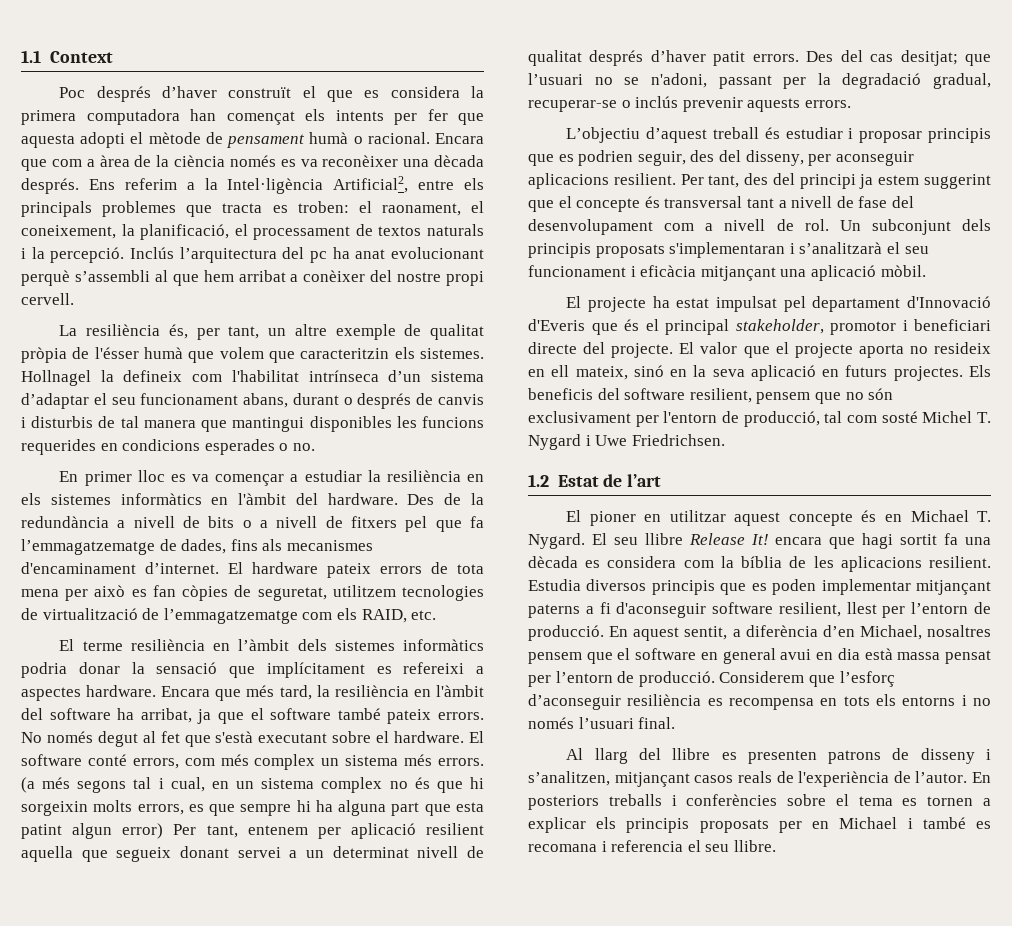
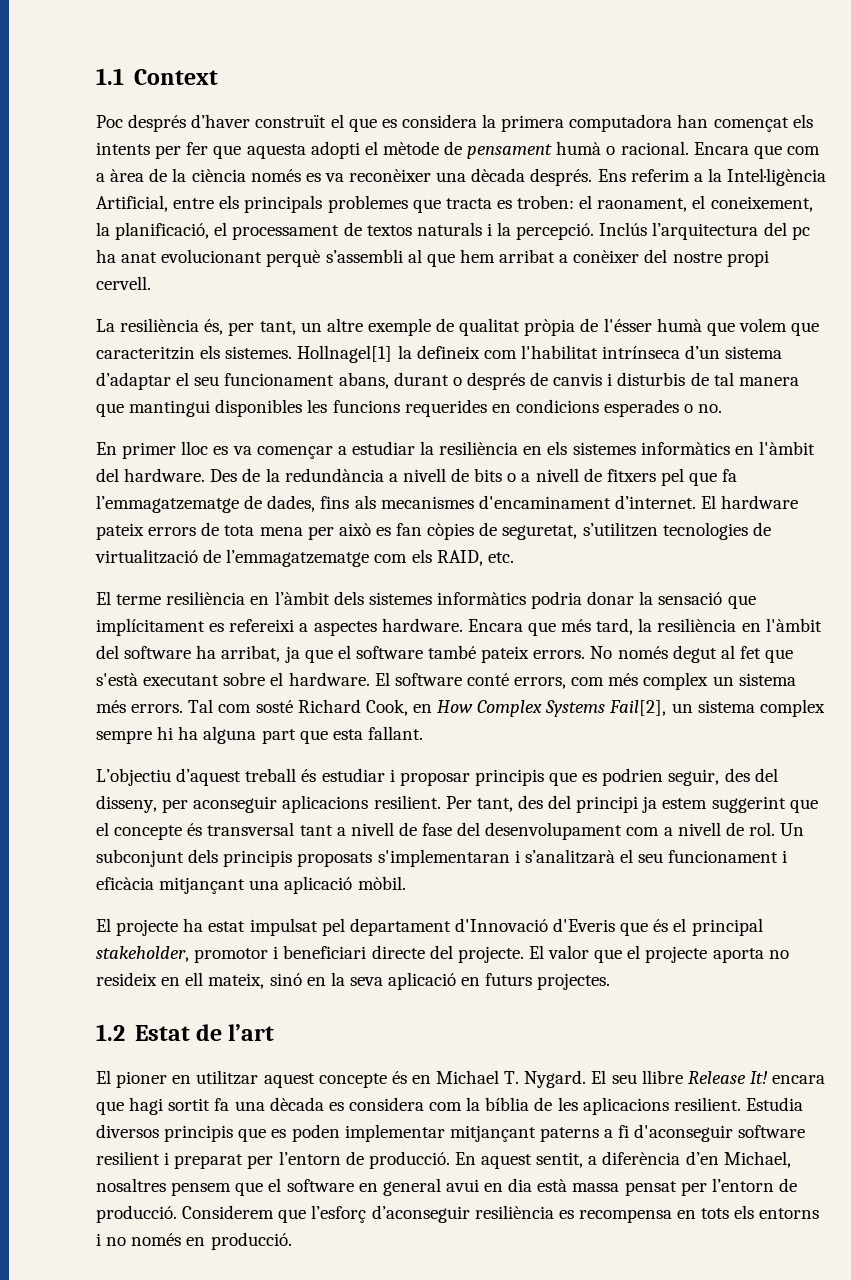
[333,176,409,193] Artificial2, -> [96,195,168,212] Artificial,
[21,370,91,386] Hollnagel -> [297,345,393,363] Hollnagel[1]
[332,585,396,597] utilitzem -> [582,522,658,537] s’utilitzen
[21,777,484,793] [21,800,236,816] (a més segons tal i cual, en un sistema complex no és que hi sorgeixin molts errors, es que -> [188,699,825,717] Tal com sosté Richard Cook, en How Complex Systems Fail[2], un sistema complex
[21,823,484,839] [21,846,485,862] [528,50,992,66] [528,73,991,89] [528,96,851,112] patint algun error) Per tant, entenem per aplicació resilient aquella que segueix donant servei a un determinat nivell de qualitat després d’haver patit errors. Des del cas desitjat; que l’usuari no se n'adoni, passant per la degradació gradual, recuperar-se o inclús prevenir aquests errors. -> [367,726,423,740] fallant.
[969,365,991,377] [528,388,894,404] [528,411,991,427] [528,434,725,450] Els beneficis del software resilient, pensem que no són exclusivament per l'entorn de producció, tal com sosté Michel T. Nygard i Uwe Friedrichsen. -> (611, 981) none
[778,602,877,617] resilient, llest -> [96,1151,244,1169] resilient i preparat
[578,717,676,729] [566,748,991,764] [528,771,991,787] [528,794,991,810] [528,817,991,833] [528,840,776,852] l’usuari final. // Al llarg del llibre es presenten patrons de disseny i s’analitzen, mitjançant casos reals de l'experiència de l’autor. En posteriors treballs i conferències sobre el tema es tornen a explicar els principis proposats per en Michael i també es recomana i referencia el seu llibre. -> [186,1232,292,1250] en producció.

